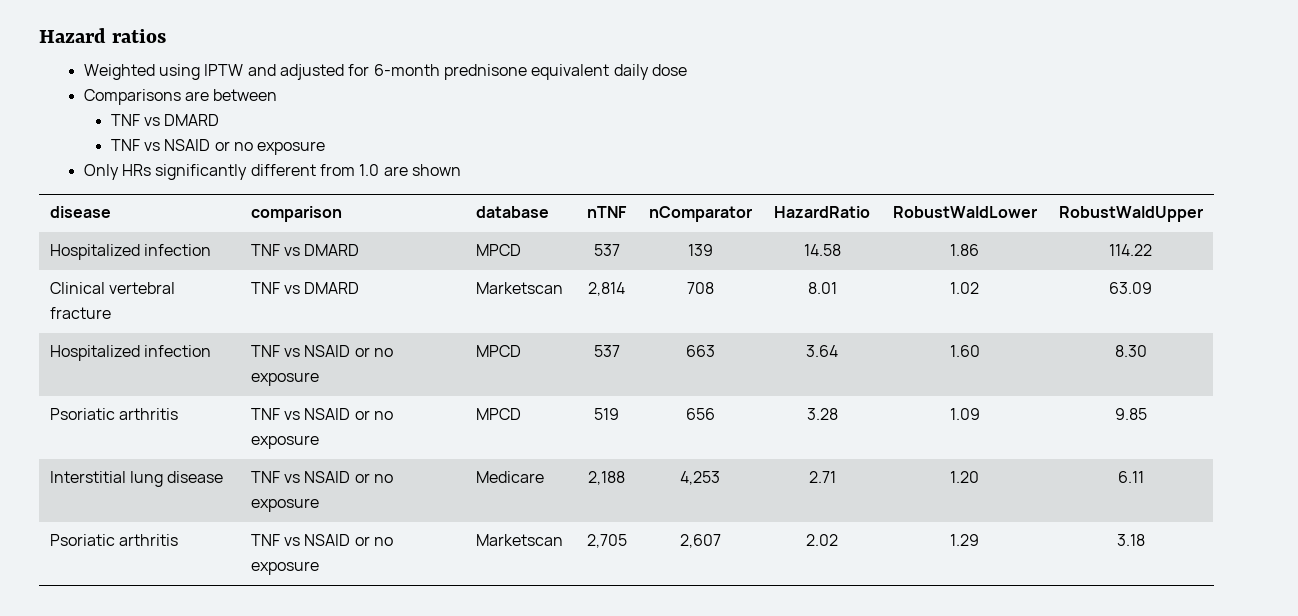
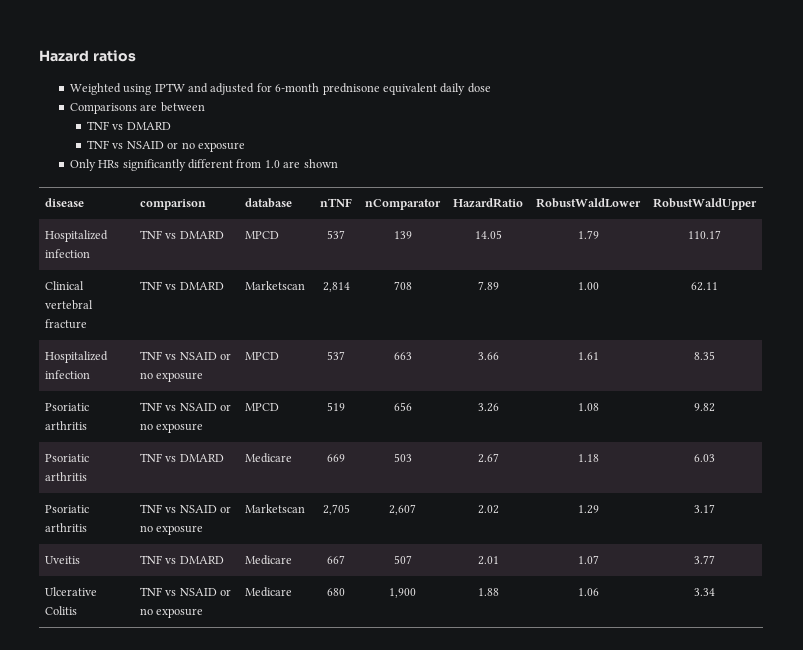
[803,244,841,256] [950,244,979,256] [1109,244,1152,256] 14.58 | 1.86 | 114.22 -> [474,230,502,239] [577,230,599,239] [688,230,721,239] 14.05 | 1.79 | 110.17
[807,282,837,294] [950,282,979,294] [1109,282,1152,294] 8.01 | 1.02 | 63.09 -> [477,281,499,290] [577,282,599,290] [691,282,718,291] 7.89 | 1.00 | 62.11
[806,345,838,357] [949,345,980,357] [1114,345,1147,357] 3.64 | 1.60 | 8.30 -> [477,352,499,360] [577,352,599,360] [694,351,715,360] 3.66 | 1.61 | 8.35
[806,408,838,420] [949,408,980,420] [1114,408,1147,420] [49,471,224,487] [250,471,393,483] [250,498,319,512] [475,471,544,483] [588,471,625,485] [680,471,720,485] [808,471,836,483] [950,471,979,483] [1117,471,1144,483] 3.28 | 1.09 | 9.85 // Interstitial lung disease | TNF vs NSAID or no exposure | Medicare | 2,188 | 4,253 | 2.71 | 1.20 | 6.11 -> [477,403,499,412] [577,403,599,411] [694,403,715,412] [45,454,90,462] [45,472,88,481] [140,453,224,462] [245,453,293,463] [327,454,345,462] [393,453,412,462] [477,453,499,463] [577,454,599,462] [694,454,715,462] 3.26 | 1.08 | 9.82 // Psoriatic arthritis | TNF vs DMARD | Medicare | 669 | 503 | 2.67 | 1.18 | 6.03
[1116,534,1145,546] 3.18 -> [694,504,715,513] [45,556,81,564] [140,555,224,564] [245,555,293,565] [327,555,345,564] [393,555,412,564] [477,556,499,565] [577,555,599,564] [694,555,715,564] [45,587,98,596] [45,606,78,615] [140,587,232,596] [140,608,204,618] [245,587,293,597] [327,588,345,596] [389,588,416,598] [477,588,499,596] [577,588,599,596] [694,588,715,596] 3.17 // Uveitis | TNF vs DMARD | Medicare | 667 | 507 | 2.01 | 1.07 | 3.77 // Ulcerative Colitis | TNF vs NSAID or no exposure | Medicare | 680 | 1,900 | 1.88 | 1.06 | 3.34

